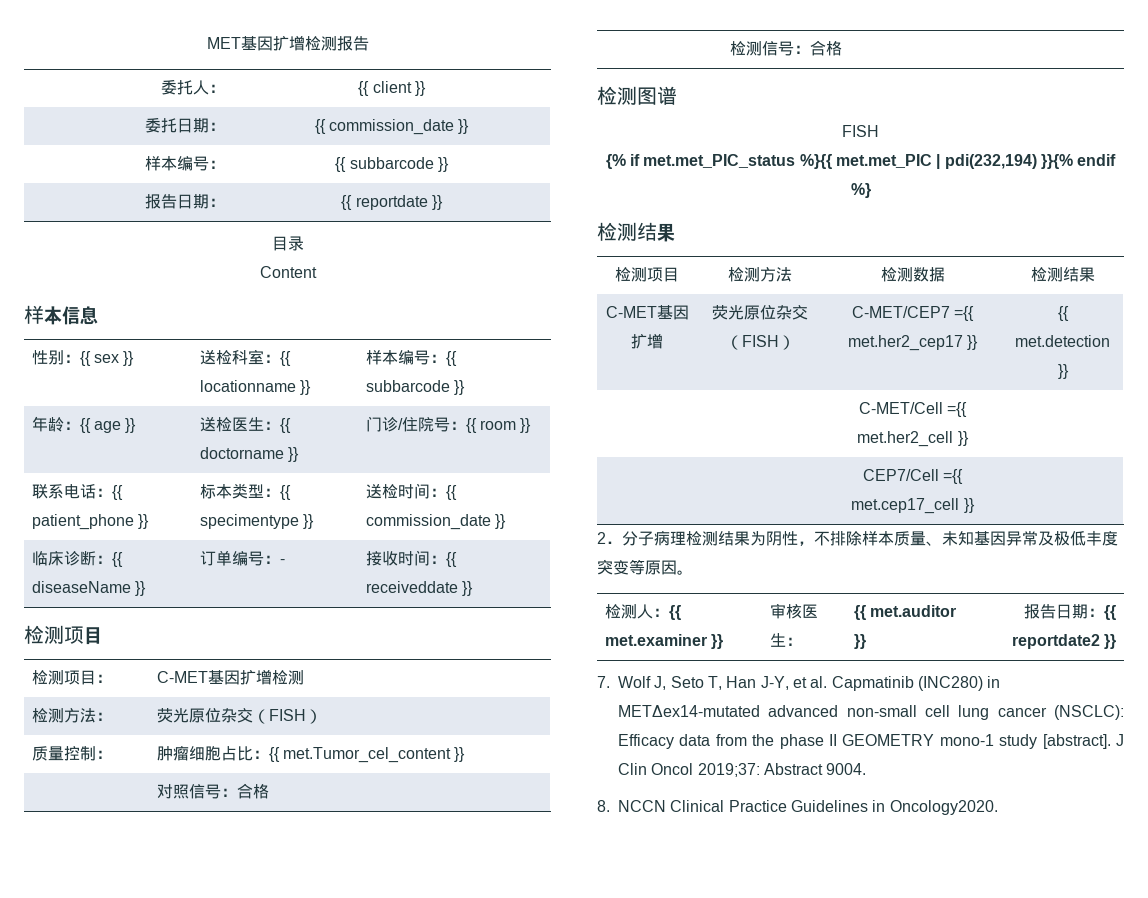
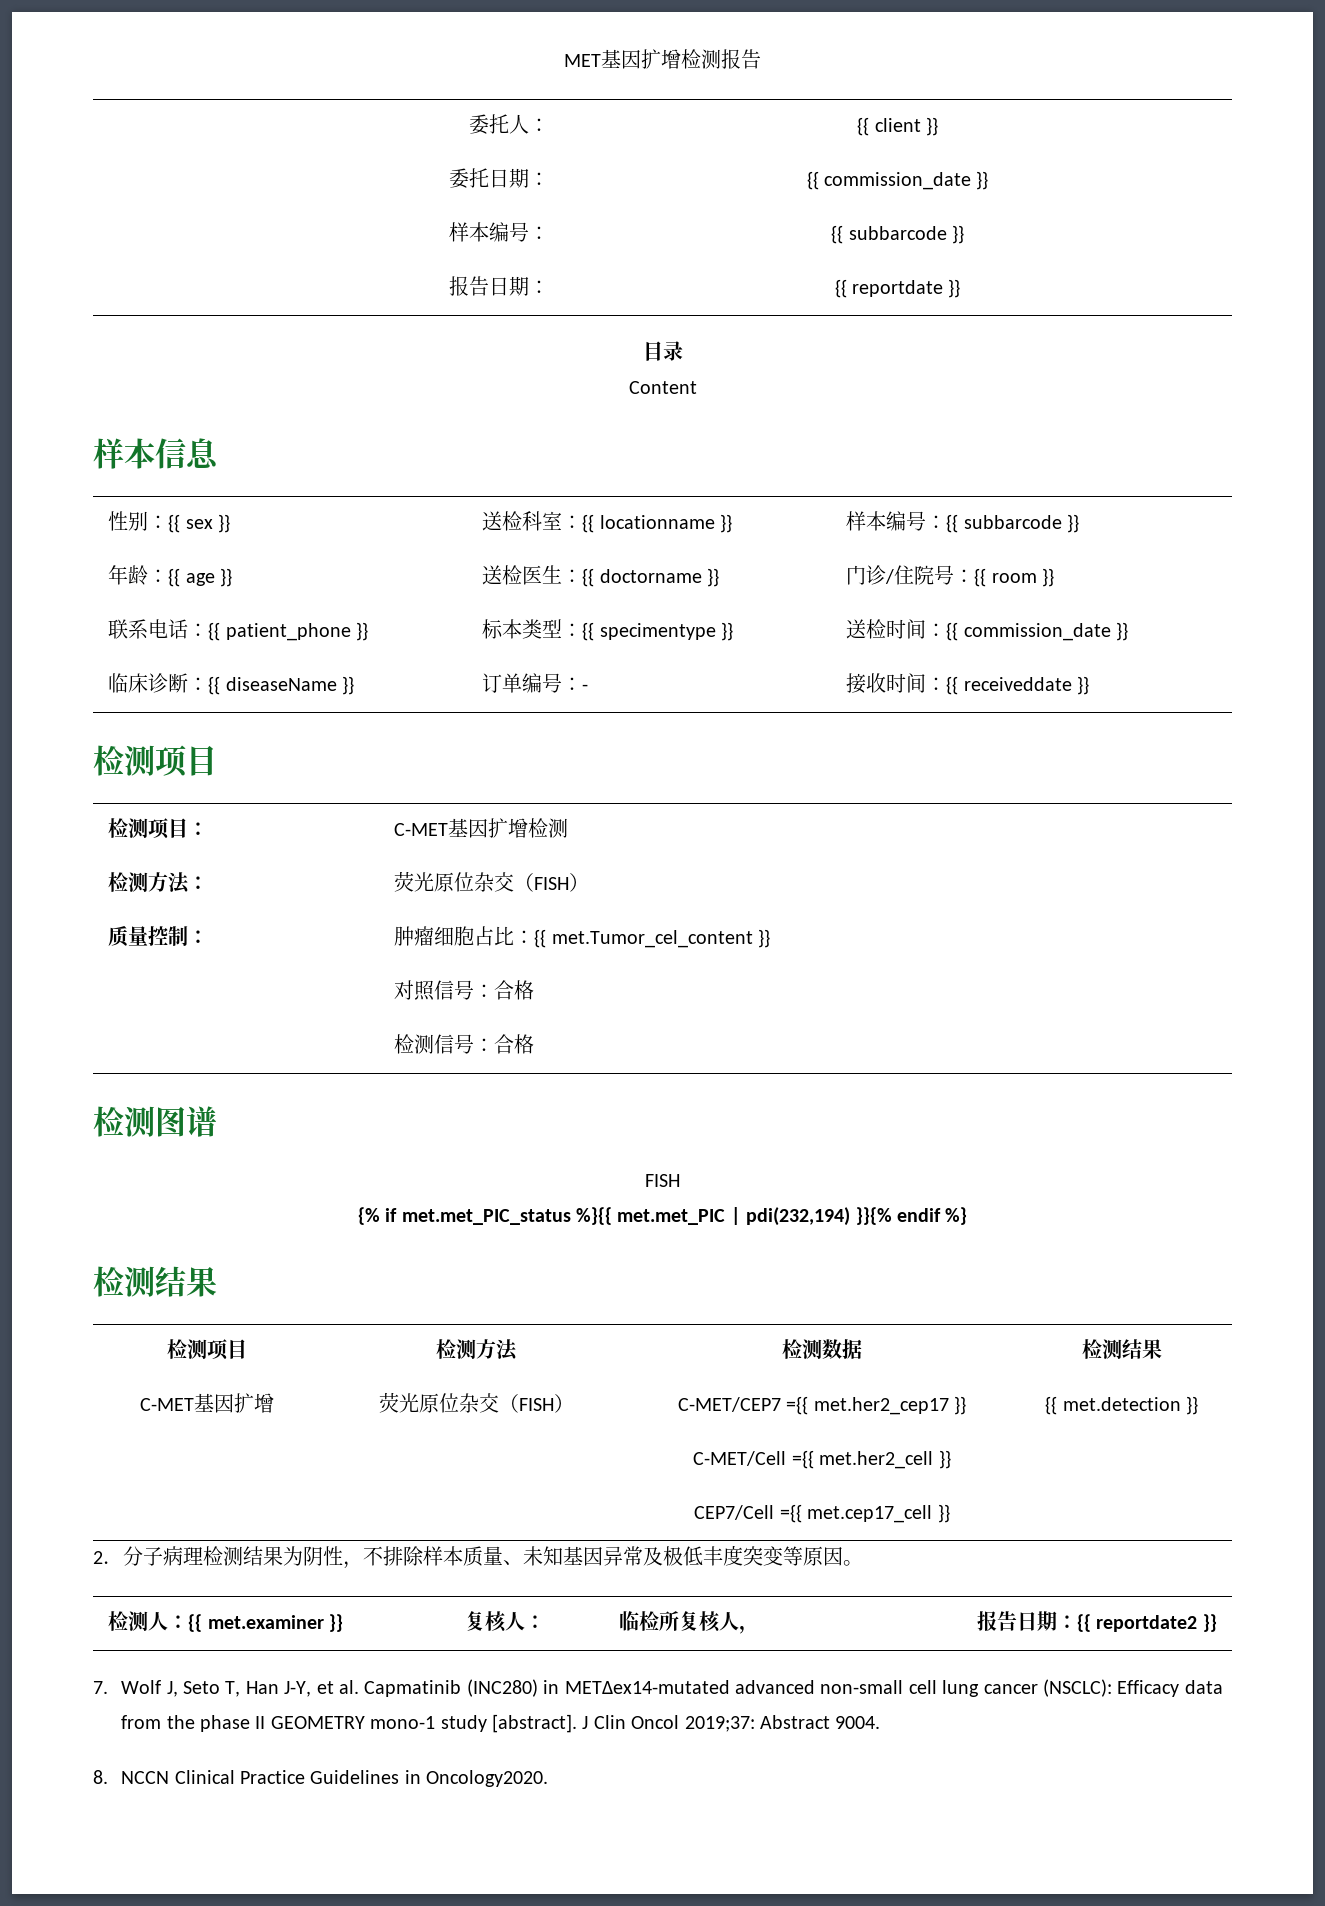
[769,603,818,619] [769,633,802,647] [853,605,957,620] [853,634,866,649] 审核医生： | {{ met.auditor }} -> [465,1611,546,1632] [619,1611,760,1634] 复核人： | 临检所复核人，

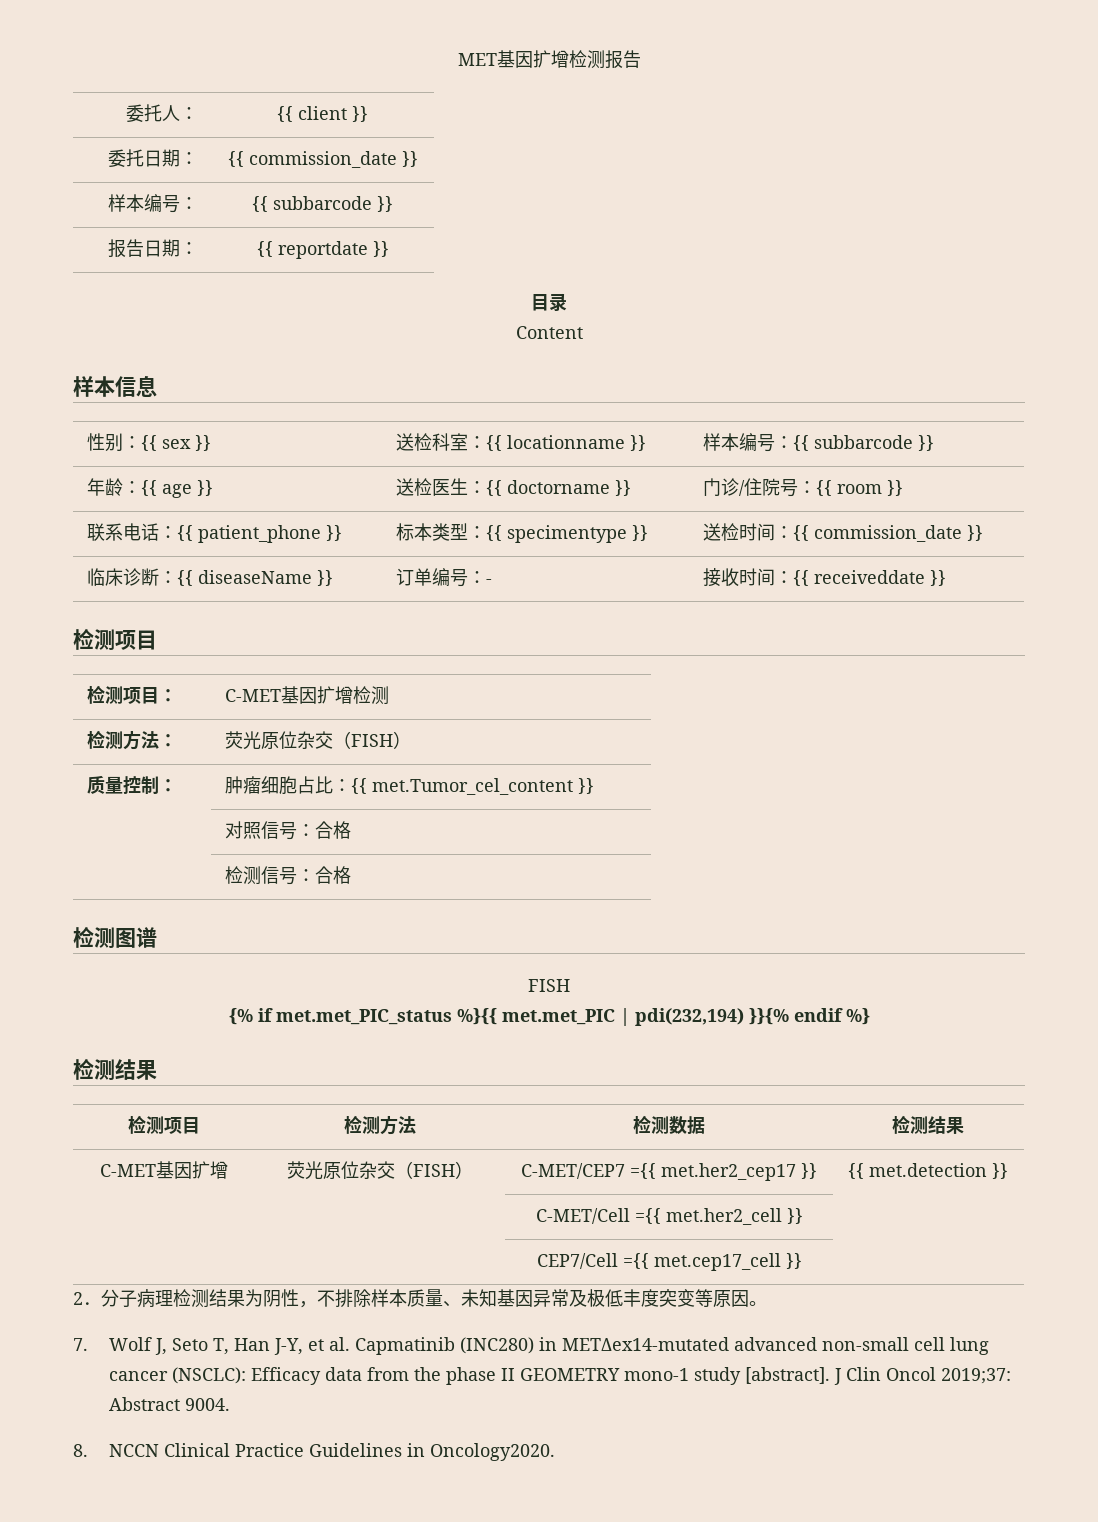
[108,1611,344,1632] [465,1611,546,1632] [619,1611,760,1634] [976,1611,1217,1632] // 检测人：{{ met.examiner }} | 复核人： | 临检所复核人， | 报告日期：{{ reportdate2 }} -> (767, 1303) none

